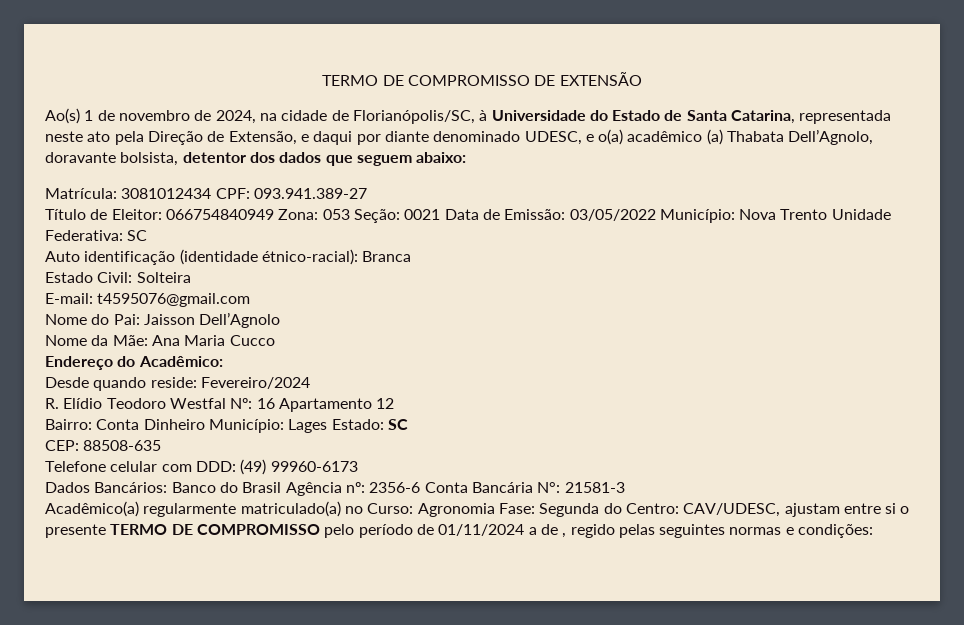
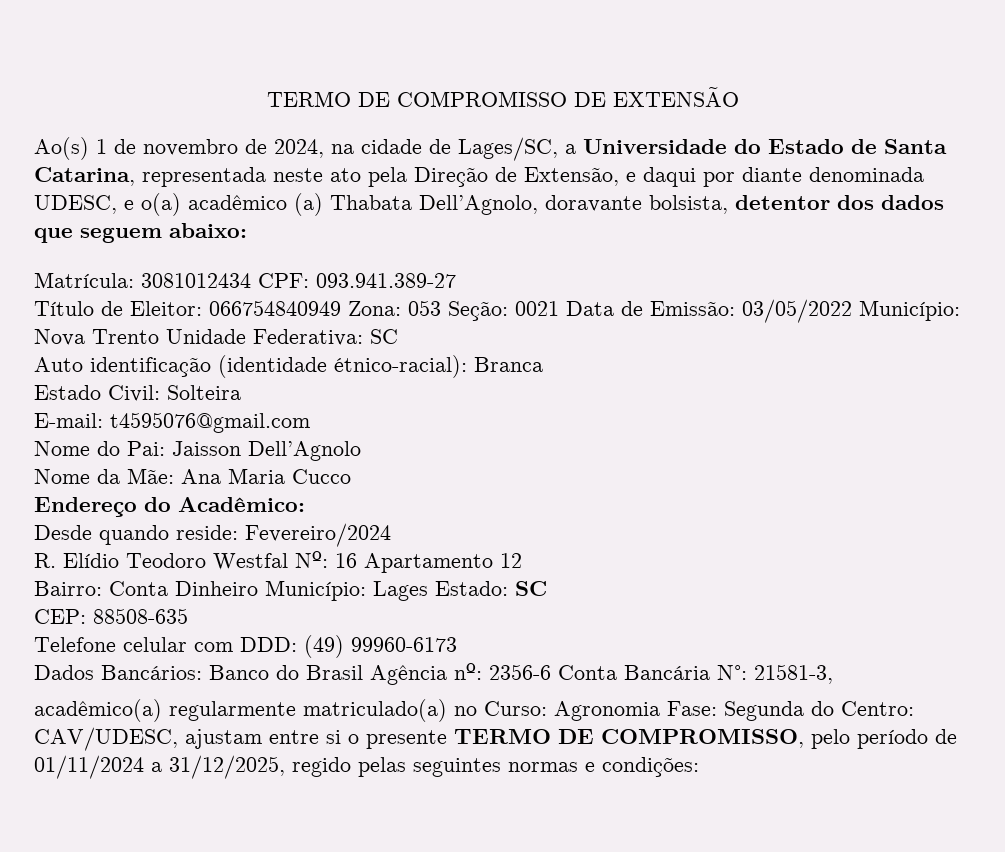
[352,110,488,124] Florianópolis/SC, à -> [458,137,576,161] Lages/SC, a
[433,131,521,142] denominado -> [809,167,924,182] denominada
[564,482,625,493] [45,501,139,517] 21581-3 // Acadêmico(a) -> [754,664,833,684] [34,699,162,722] 21581-3, // acadêmico(a)
[196,524,320,535] COMPROMISSO -> [601,729,804,748] COMPROMISSO,
[540,524,567,538] de , -> [169,755,285,779] 31/12/2025,

